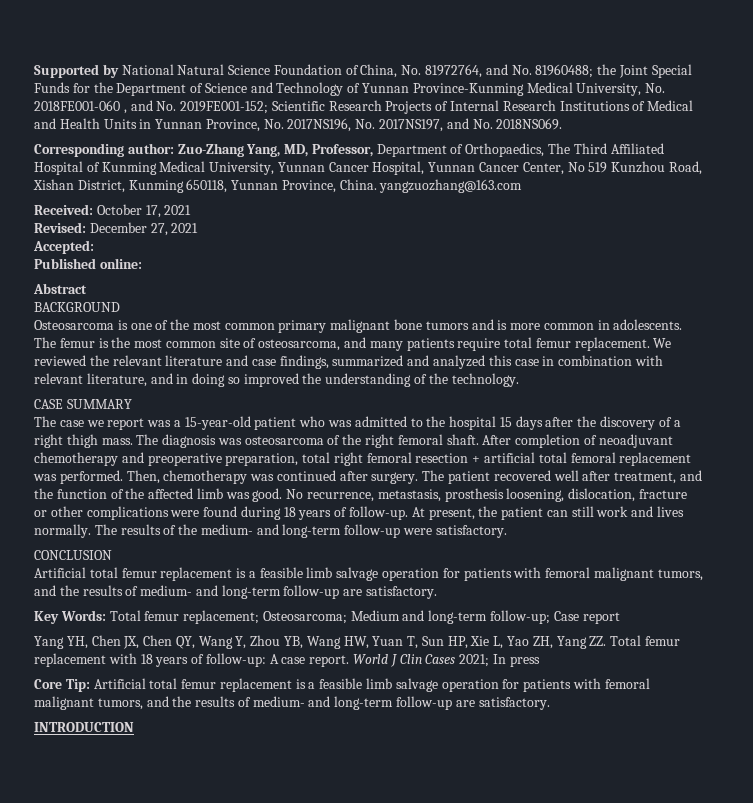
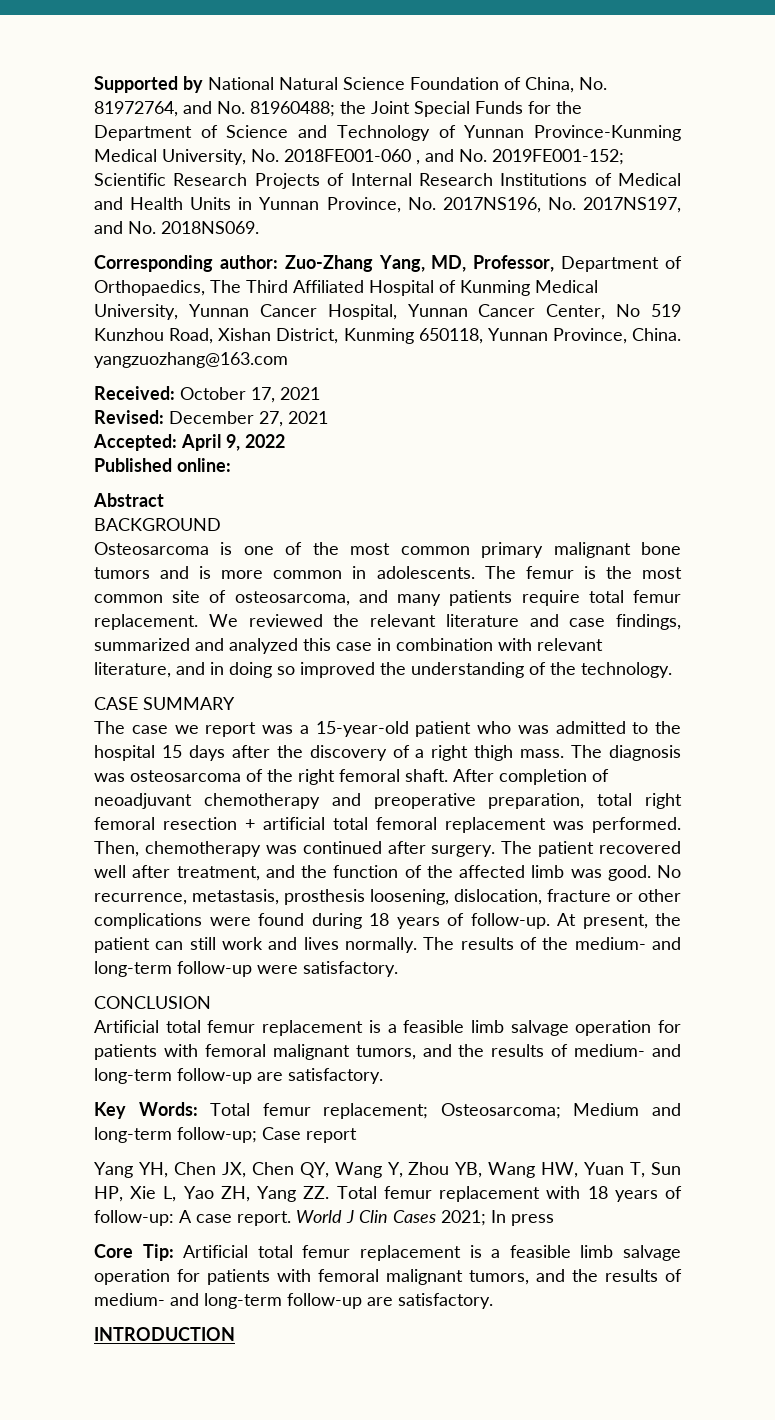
(94, 247) none -> [181,434,285,451] April 9, 2022

